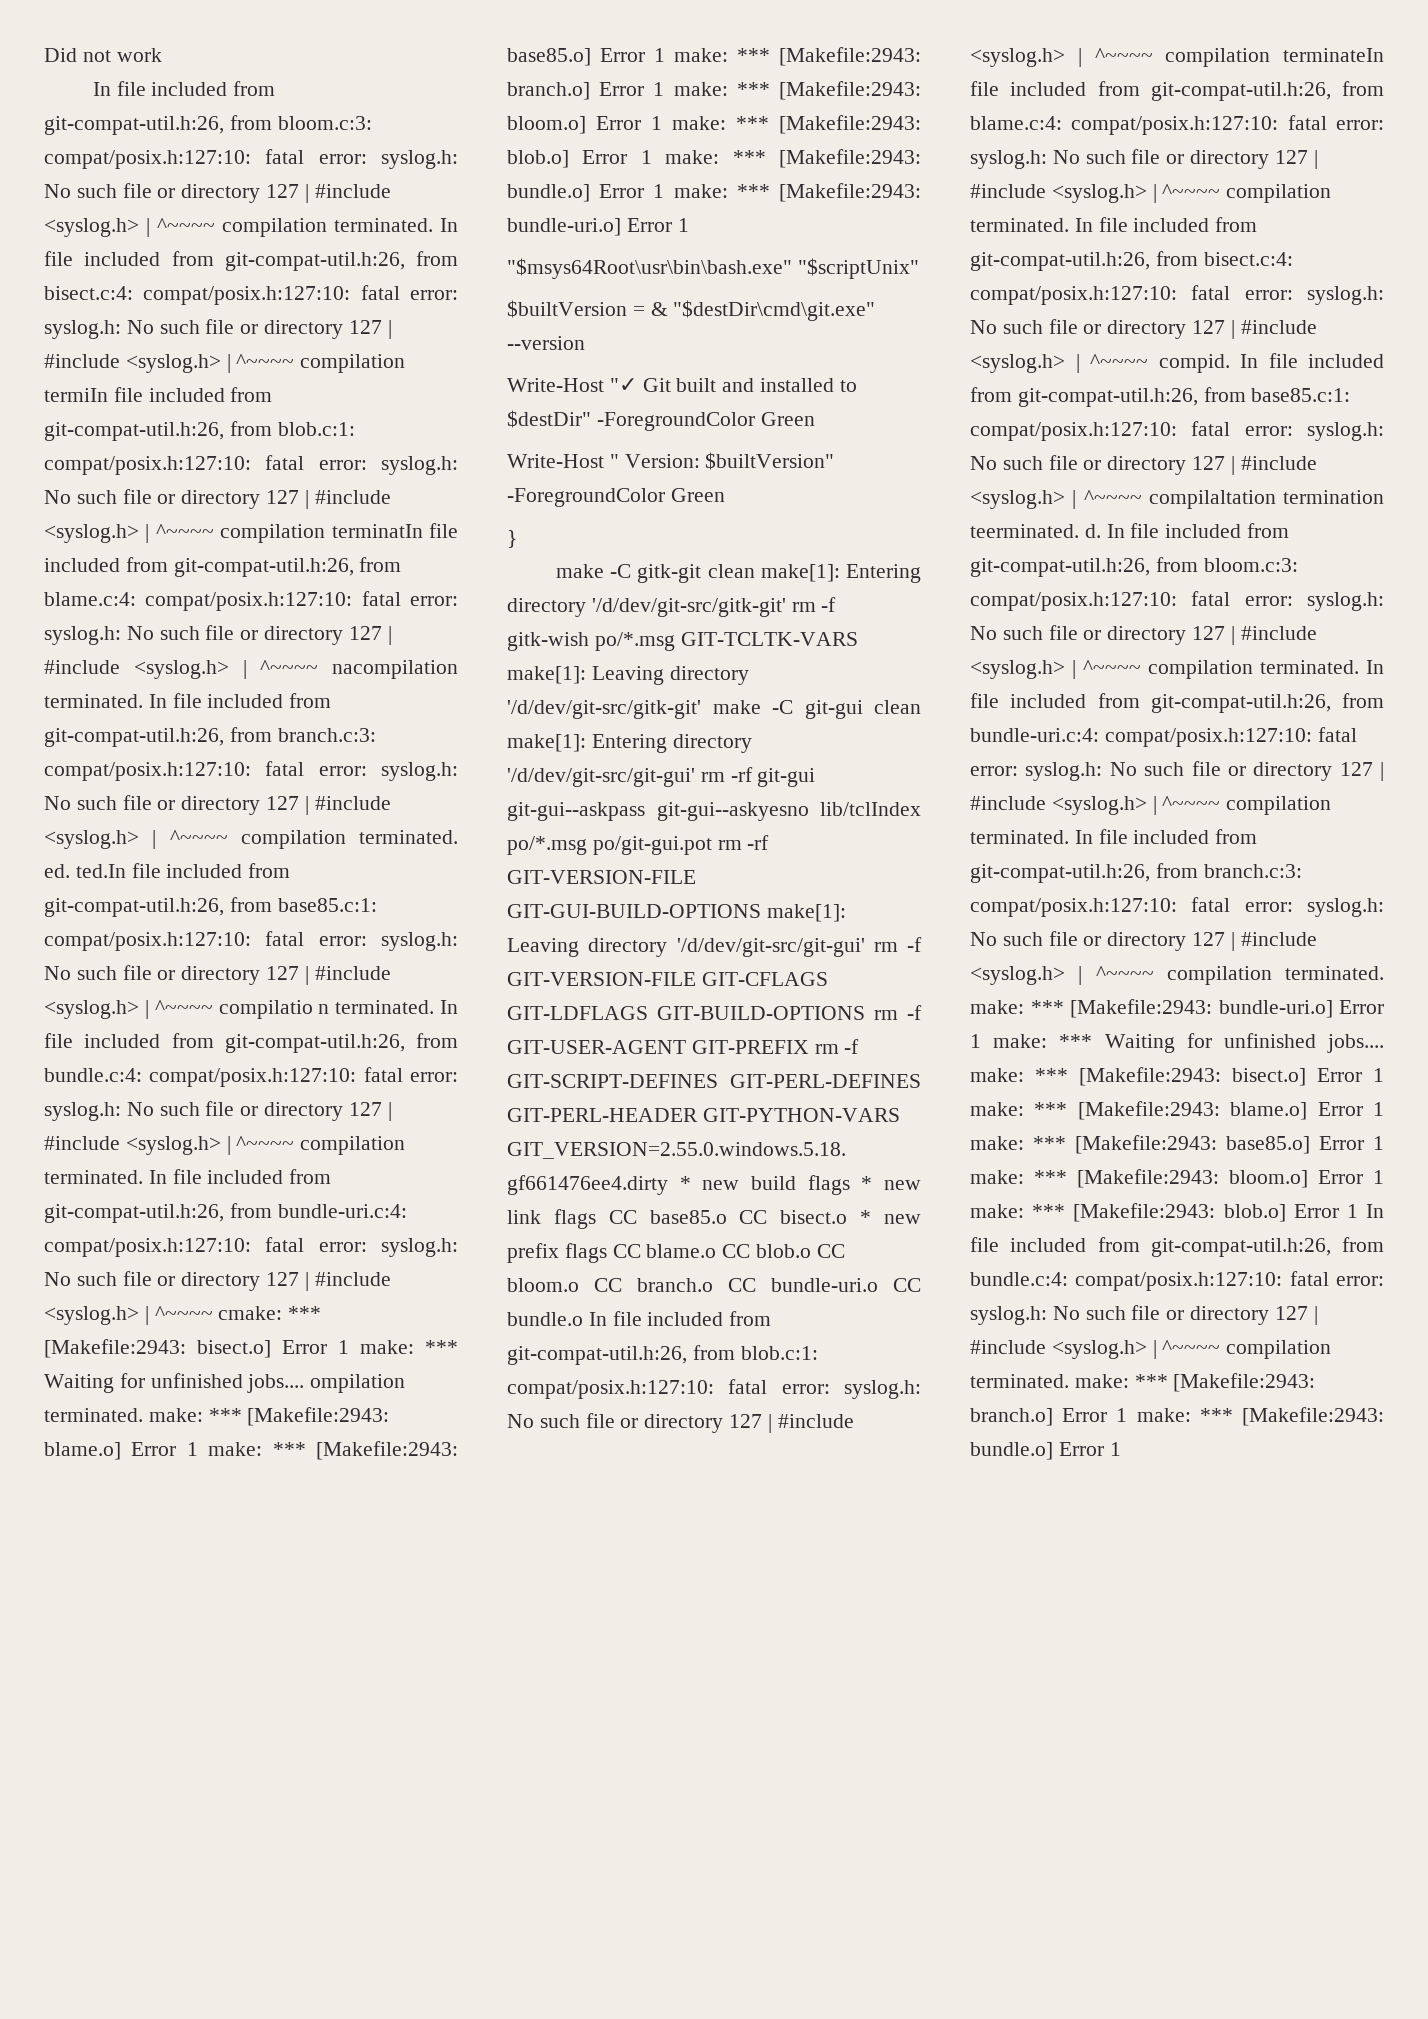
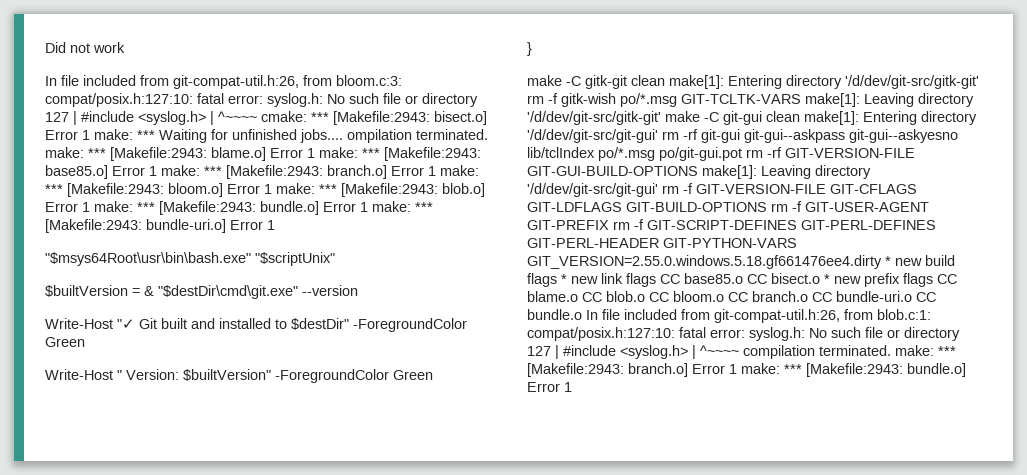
[222,218,458,237] [44,251,458,271] [44,285,458,305] [44,319,392,339] [44,354,406,373] [44,387,273,402] [44,421,355,441] [44,455,458,475] [44,489,391,509] [44,523,458,543] [44,557,402,577] [44,591,458,611] [44,625,392,645] [44,660,458,679] [44,693,332,708] [44,727,376,747] [44,761,458,781] [44,795,391,815] [44,830,458,849] [44,863,291,878] [44,897,377,917] [44,931,458,951] [44,965,391,985] [44,1000,458,1019] [44,1033,458,1053] [44,1067,458,1087] [44,1101,392,1121] [44,1136,406,1155] [44,1169,332,1184] [44,1203,407,1223] [44,1237,458,1257] [44,1271,391,1291] [44,1306,213,1325] compilation terminated. In file included from git-compat-util.h:26, from bisect.c:4: compat/posix.h:127:10: fatal error: syslog.h: No such file or directory 127 | #include <syslog.h> | ^~~~~ compilation termiIn file included from git-compat-util.h:26, from blob.c:1: compat/posix.h:127:10: fatal error: syslog.h: No such file or directory 127 | #include <syslog.h> | ^~~~~ compilation terminatIn file included from git-compat-util.h:26, from blame.c:4: compat/posix.h:127:10: fatal error: syslog.h: No such file or directory 127 | #include <syslog.h> | ^~~~~ nacompilation terminated. In file included from git-compat-util.h:26, from branch.c:3: compat/posix.h:127:10: fatal error: syslog.h: No such file or directory 127 | #include <syslog.h> | ^~~~~ compilation terminated. ed. ted.In file included from git-compat-util.h:26, from base85.c:1: compat/posix.h:127:10: fatal error: syslog.h: No such file or directory 127 | #include <syslog.h> | ^~~~~ compilatio n terminated. In file included from git-compat-util.h:26, from bundle.c:4: compat/posix.h:127:10: fatal error: syslog.h: No such file or directory 127 | #include <syslog.h> | ^~~~~ compilation terminated. In file included from git-compat-util.h:26, from bundle-uri.c:4: compat/posix.h:127:10: fatal error: syslog.h: No such file or directory 127 | #include <syslog.h> | ^~~~~ -> (257, 116) none
[1283,48,1384,62] [970,81,1384,101] [970,115,1384,135] [970,149,1318,169] [970,184,1332,203] [970,217,1258,232] [970,251,1293,271] [970,285,1384,305] [970,319,1317,339] [970,353,1384,373] [970,387,1351,407] [970,421,1384,441] [970,455,1317,475] [970,490,1384,509] [970,523,1290,538] [970,557,1298,577] [970,591,1384,611] [970,625,1317,645] [970,660,1384,679] [970,693,1384,713] [970,727,1357,747] [970,761,1384,781] [970,796,1332,815] [970,829,1258,844] [970,863,1302,883] [970,897,1384,917] [970,931,1317,951] [970,966,1384,985] [970,999,1384,1018] [970,1033,1384,1053] [970,1067,1384,1086] [970,1101,1384,1120] [970,1135,1384,1154] [970,1169,1384,1188] [970,1203,1384,1222] [970,1237,1384,1257] [970,1271,1384,1291] [970,1305,1318,1325] [970,1340,1332,1359] terminateIn file included from git-compat-util.h:26, from blame.c:4: compat/posix.h:127:10: fatal error: syslog.h: No such file or directory 127 | #include <syslog.h> | ^~~~~ compilation terminated. In file included from git-compat-util.h:26, from bisect.c:4: compat/posix.h:127:10: fatal error: syslog.h: No such file or directory 127 | #include <syslog.h> | ^~~~~ compid. In file included from git-compat-util.h:26, from base85.c:1: compat/posix.h:127:10: fatal error: syslog.h: No such file or directory 127 | #include <syslog.h> | ^~~~~ compilaltation termination teerminated. d. In file included from git-compat-util.h:26, from bloom.c:3: compat/posix.h:127:10: fatal error: syslog.h: No such file or directory 127 | #include <syslog.h> | ^~~~~ compilation terminated. In file included from git-compat-util.h:26, from bundle-uri.c:4: compat/posix.h:127:10: fatal error: syslog.h: No such file or directory 127 | #include <syslog.h> | ^~~~~ compilation terminated. In file included from git-compat-util.h:26, from branch.c:3: compat/posix.h:127:10: fatal error: syslog.h: No such file or directory 127 | #include <syslog.h> | ^~~~~ compilation terminated. make: *** [Makefile:2943: bundle-uri.o] Error 1 make: *** Waiting for unfinished jobs.... make: *** [Makefile:2943: bisect.o] Error 1 make: *** [Makefile:2943: blame.o] Error 1 make: *** [Makefile:2943: base85.o] Error 1 make: *** [Makefile:2943: bloom.o] Error 1 make: *** [Makefile:2943: blob.o] Error 1 In file included from git-compat-util.h:26, from bundle.c:4: compat/posix.h:127:10: fatal error: syslog.h: No such file or directory 127 | #include <syslog.h> | ^~~~~ compilation -> (815, 352) none

